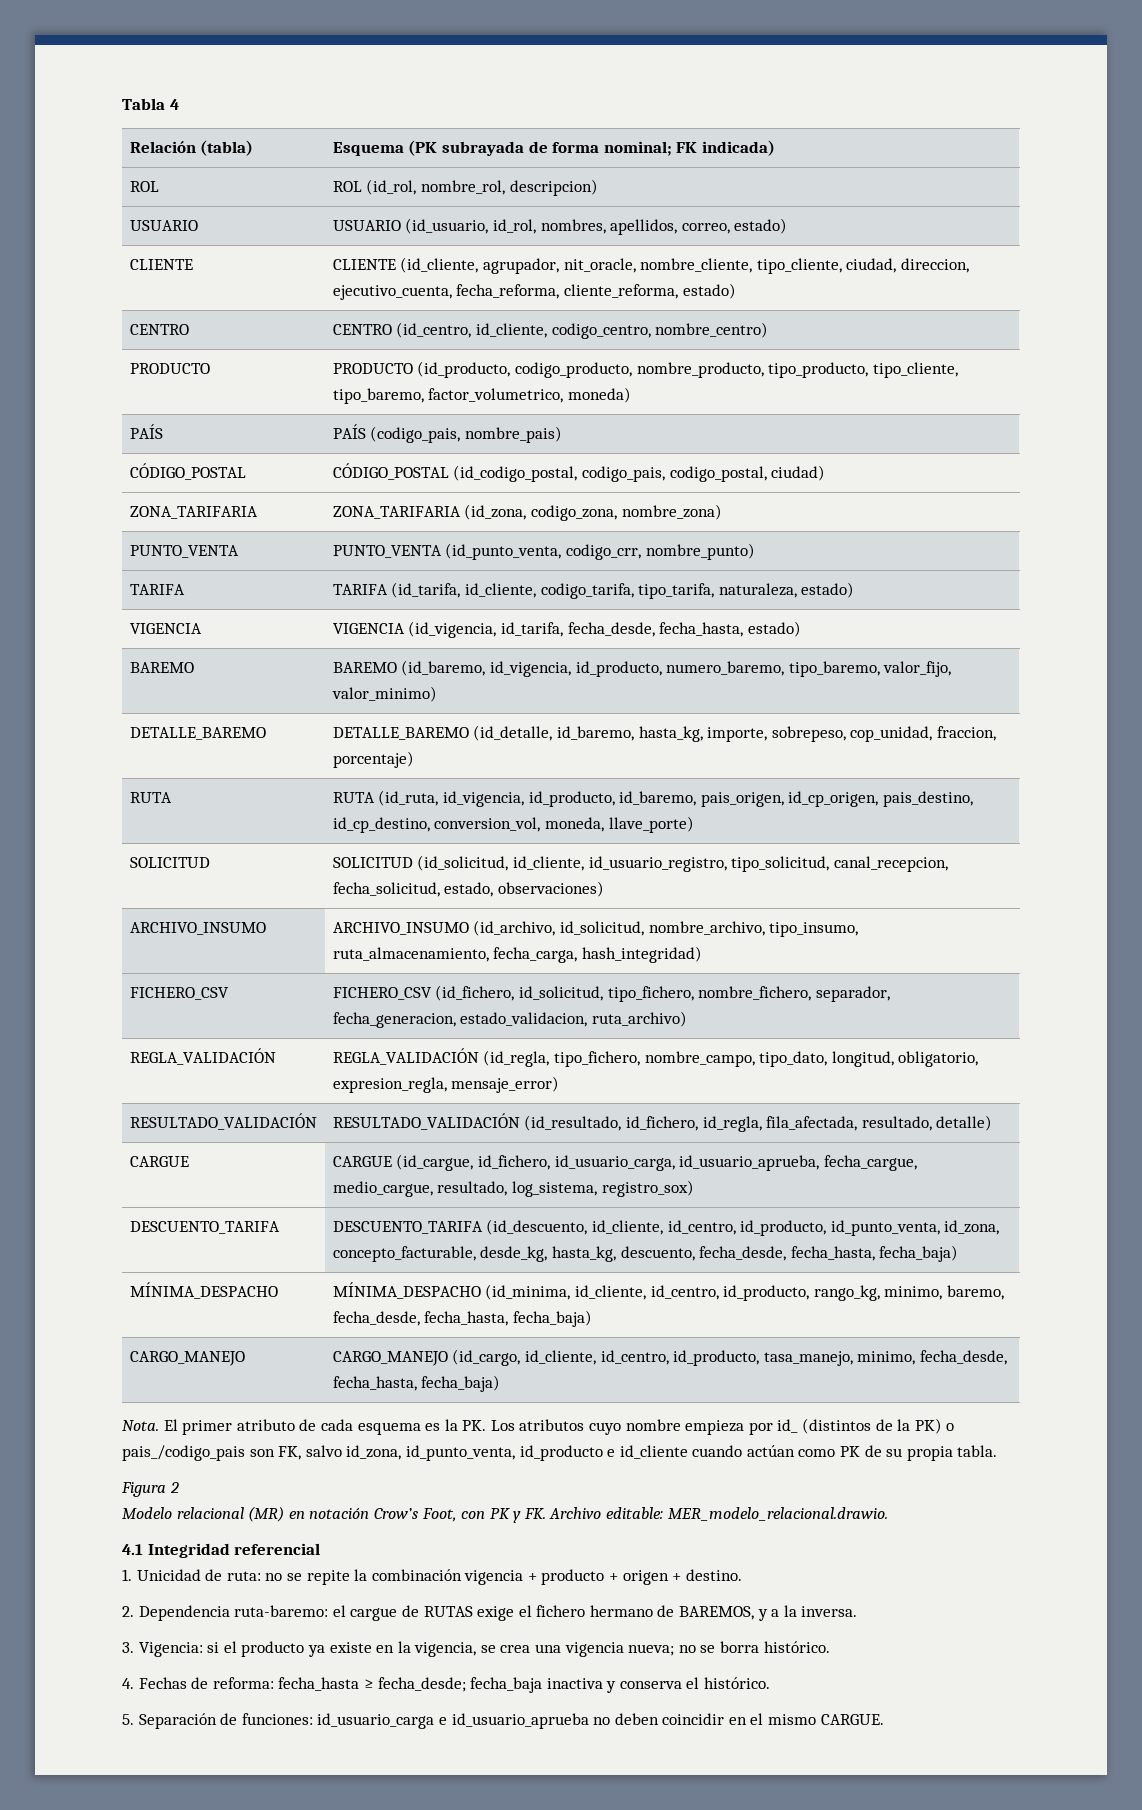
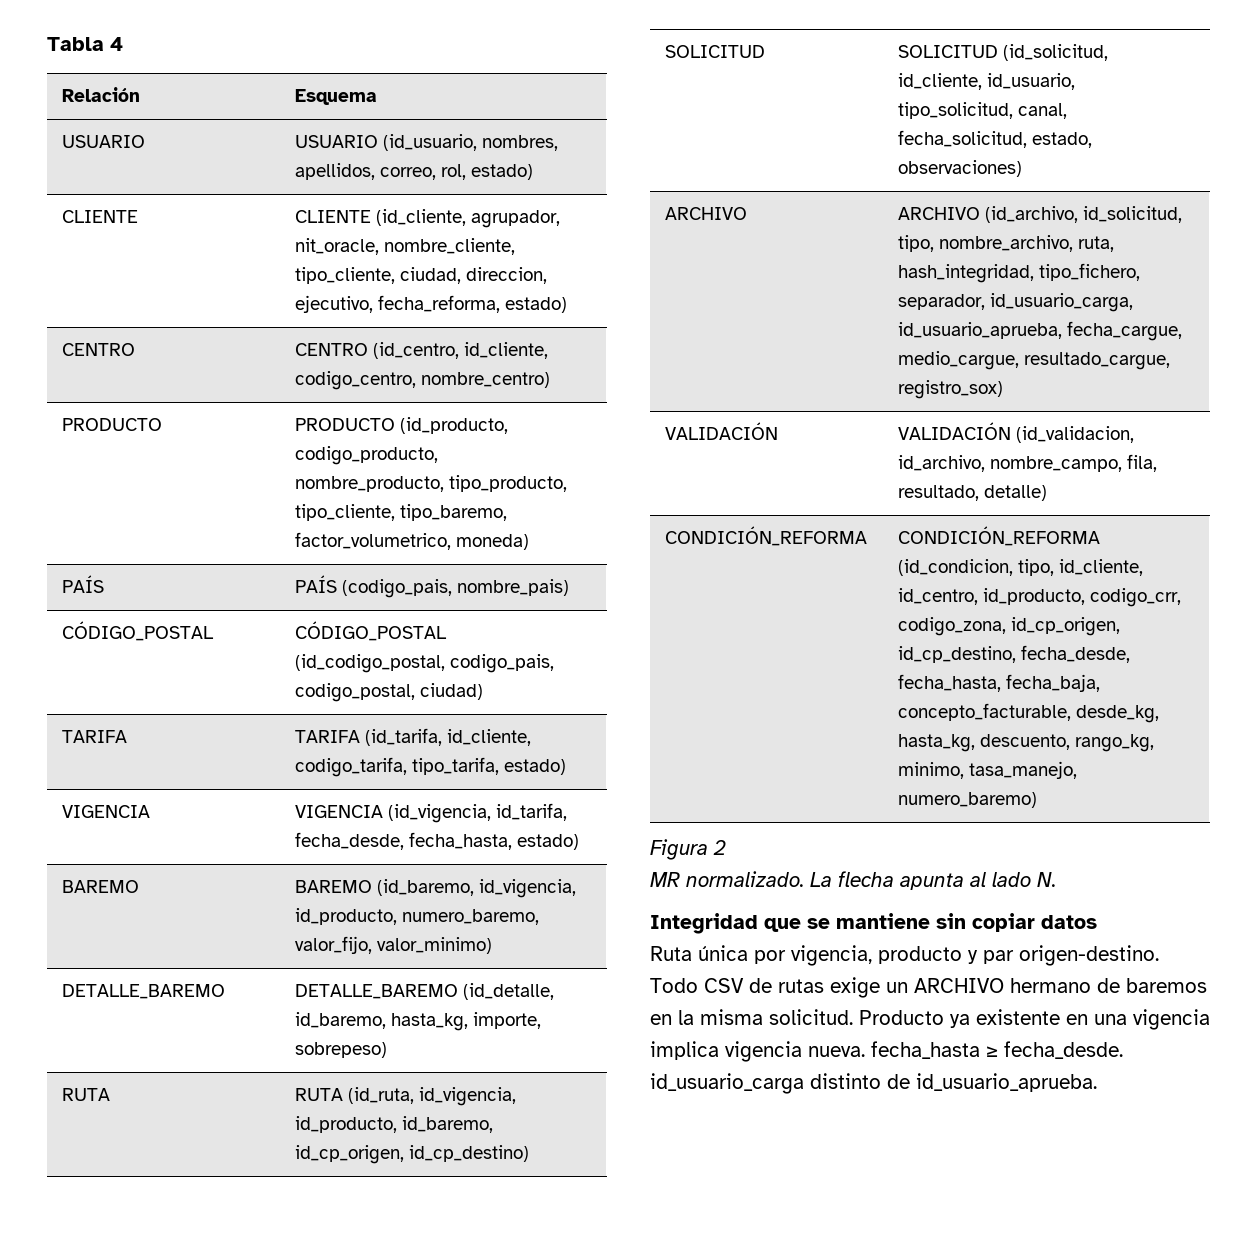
[200,140,254,156] (tabla) -> (141, 94) none
[408,140,776,156] [129,181,159,192] [332,179,598,196] (PK subrayada de forma nominal; FK indicada) // ROL | ROL (id_rol, nombre_rol, descripcion) -> (378, 97) none
[493,219,537,234] id_rol, -> (478, 142) none
(730, 228) none -> [441,164,467,180] rol,
[332,284,679,300] ejecutivo_cuenta, fecha_reforma, cliente_reforma, -> [295,295,501,313] ejecutivo, fecha_reforma,
[129,506,258,519] [332,504,722,521] [129,545,239,558] [332,543,755,560] // ZONA_TARIFARIA | ZONA_TARIFARIA (id_zona, codigo_zona, nombre_zona) // PUNTO_VENTA | PUNTO_VENTA (id_punto_venta, codigo_crr, nombre_punto) -> (484, 691) none
[718,583,797,598] naturaleza, -> (500, 766) none
[788,661,880,677] tipo_baremo, -> (540, 917) none
[771,726,997,742] [332,751,414,768] sobrepeso, cop_unidad, fraccion, porcentaje) -> [295,1042,388,1058] sobrepeso)
[700,791,974,807] [332,816,694,833] pais_origen, id_cp_origen, pais_destino, id_cp_destino, conversion_vol, moneda, llave_porte) -> [295,1145,530,1164] id_cp_origen, id_cp_destino)
[588,856,948,872] id_usuario_registro, tipo_solicitud, canal_recepcion, -> [987,73,1076,90] [898,102,1068,119] id_usuario, tipo_solicitud, canal,
[129,922,266,935] [332,920,859,937] [332,946,703,963] [129,987,229,1000] [332,985,890,1002] [332,1011,688,1028] [129,1048,276,1065] [332,1048,979,1067] [332,1076,560,1093] [129,1113,317,1130] [332,1113,993,1132] [129,1156,189,1167] [332,1154,551,1171] ARCHIVO_INSUMO | ARCHIVO_INSUMO (id_archivo, id_solicitud, nombre_archivo, tipo_insumo, ruta_almacenamiento, fecha_carga, hash_integridad) // FICHERO_CSV | FICHERO_CSV (id_fichero, id_solicitud, tipo_fichero, nombre_fichero, separador, fecha_generacion, estado_validacion, ruta_archivo) // REGLA_VALIDACIÓN | REGLA_VALIDACIÓN (id_regla, tipo_fichero, nombre_campo, tipo_dato, longitud, obligatorio, expresion_regla, mensaje_error) // RESULTADO_VALIDACIÓN | RESULTADO_VALIDACIÓN (id_resultado, id_fichero, id_regla, fila_afectada, resultado, detalle) // CARGUE | CARGUE (id_cargue, id_fichero, -> [665,207,748,220] [898,206,1183,223] [898,235,1115,252] [898,263,1141,283] [898,294,986,310] ARCHIVO | ARCHIVO (id_archivo, id_solicitud, tipo, nombre_archivo, ruta, hash_integridad, tipo_fichero, separador,
[437,1181,598,1197] resultado, log_sistema, -> [1024,352,1171,370] resultado_cargue,
[129,1221,280,1234] [332,1219,1000,1236] [332,1245,959,1262] [129,1282,278,1299] [332,1282,1005,1301] [332,1310,593,1327] [129,1351,245,1366] [332,1349,1008,1366] [332,1375,501,1392] [122,1418,955,1435] [122,1445,998,1461] [121,1482,179,1497] [122,1506,888,1523] [122,1543,321,1558] [122,1569,742,1585] [122,1605,858,1621] [122,1641,830,1657] [122,1677,771,1693] [122,1713,884,1729] DESCUENTO_TARIFA | DESCUENTO_TARIFA (id_descuento, id_cliente, id_centro, id_producto, id_punto_venta, id_zona, concepto_facturable, desde_kg, hasta_kg, descuento, fecha_desde, fecha_hasta, fecha_baja) // MÍNIMA_DESPACHO | MÍNIMA_DESPACHO (id_minima, id_cliente, id_centro, id_producto, rango_kg, minimo, baremo, fecha_desde, fecha_hasta, fecha_baja) // CARGO_MANEJO | CARGO_MANEJO (id_cargo, id_cliente, id_centro, id_producto, tasa_manejo, minimo, fecha_desde, fecha_hasta, fecha_baja) // Nota. El primer atributo de cada esquema es la PK. Los atributos cuyo nombre empieza por id_ (distintos de la PK) o pais_/codigo_pais son FK, salvo id_zona, id_punto_venta, id_producto e id_cliente cuando actúan como PK de su propia tabla. // Figura 2 // Modelo relacional (MR) en notación Crow’s Foot, con PK y FK. Archivo editable: MER_modelo_relacional.drawio. // 4.1 Integridad referencial // 1. Unicidad de ruta: no se repite la combinación vigencia + producto + origen + destino. // 2. Dependencia ruta-baremo: el cargue de RUTAS exige el fichero hermano de BAREMOS, y a la inversa. // 3. Vigencia: si el producto ya existe en la vigencia, se crea una vigencia nueva; no se borra histórico. // 4. Fechas de reforma: fecha_hasta ≥ fecha_desde; fecha_baja inactiva y conserva el histórico. // 5. Separación de funciones: id_usuario_carga e id_usuario_aprueba no deben coincidir en el mismo CARGUE. -> [665,422,779,440] [898,422,1135,443] [898,454,1158,472] [898,485,1048,501] [665,526,868,546] [898,526,1101,546] [898,559,1144,576] [898,588,1182,607] [898,617,1121,636] [898,645,1131,663] [898,674,1101,692] [898,703,1160,723] [898,734,1155,752] [898,761,1078,779] [898,792,1038,808] [650,839,726,860] [650,871,1056,890] [650,913,1097,934] [650,945,1159,966] [650,977,1207,998] [650,1009,1210,1030] [650,1041,1123,1062] [650,1073,1097,1094] VALIDACIÓN | VALIDACIÓN (id_validacion, id_archivo, nombre_campo, fila, resultado, detalle) // CONDICIÓN_REFORMA | CONDICIÓN_REFORMA (id_condicion, tipo, id_cliente, id_centro, id_producto, codigo_crr, codigo_zona, id_cp_origen, id_cp_destino, fecha_desde, fecha_hasta, fecha_baja, concepto_facturable, desde_kg, hasta_kg, descuento, rango_kg, minimo, tasa_manejo, numero_baremo) // Figura 2 // MR normalizado. La flecha apunta al lado N. // Integridad que se mantiene sin copiar datos // Ruta única por vigencia, producto y par origen-destino. Todo CSV de rutas exige un ARCHIVO hermano de baremos en la misma solicitud. Producto ya existente en una vigencia implica vigencia nueva. fecha_hasta ≥ fecha_desde. id_usuario_carga distinto de id_usuario_aprueba.

